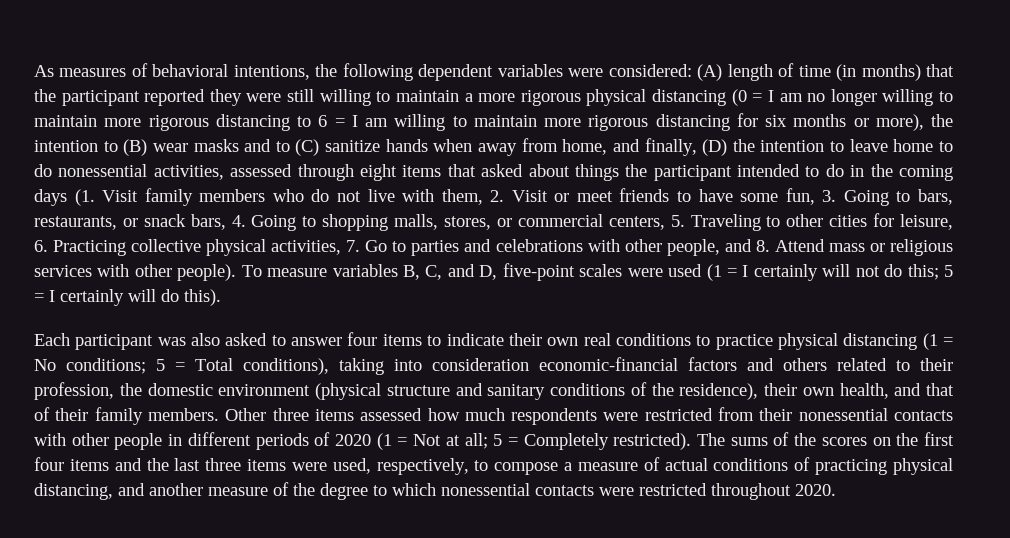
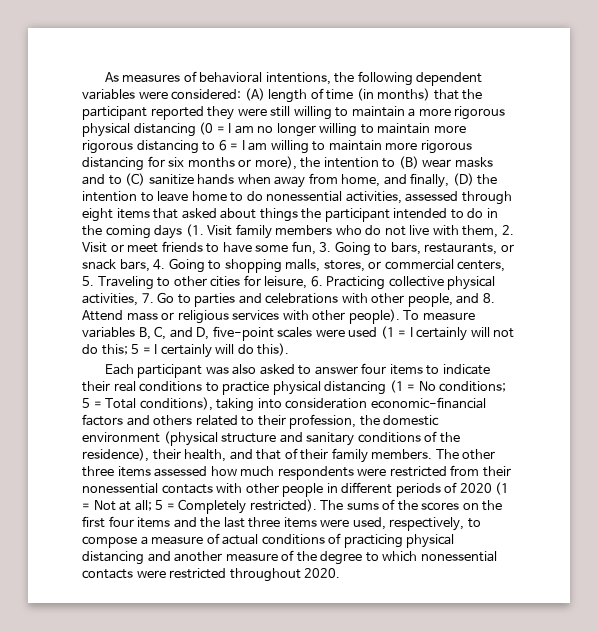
[547,337,579,346] own -> (110, 386) none
[802,387,834,396] own -> (181, 454) none
[225,408,267,421] Other -> [435,449,496,460] The other
[34,483,113,500] distancing, -> [82,551,144,565] distancing

